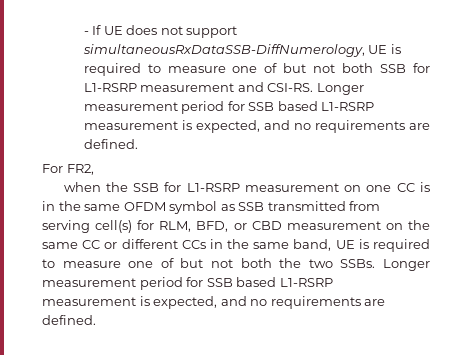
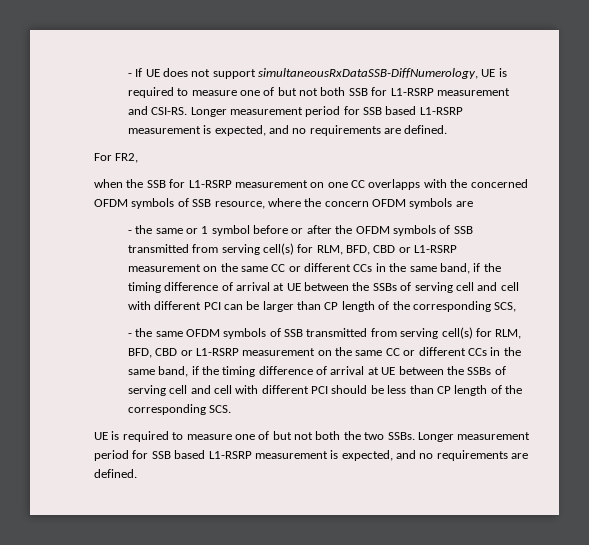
[420,182,430,192] [42,201,381,214] [42,220,282,233] is in the same OFDM symbol as SSB transmitted from serving cell(s) for RLM, BFD, or CBD -> [368,179,528,190] [94,198,473,209] [127,225,473,236] [127,243,458,255] overlapps with the concerned OFDM symbols of SSB resource, where the concern OFDM symbols are // - the same or 1 symbol before or after the OFDM symbols of SSB transmitted from serving cell(s) for RLM, BFD, CBD or L1-RSRP
(332, 245) none -> [473,263,501,272] [127,282,519,293] [127,301,517,312] [127,327,522,339] [127,347,521,358] [127,366,506,377] [127,385,523,396] [127,404,232,415] if the timing difference of arrival at UE between the SSBs of serving cell and cell with different PCI can be larger than CP length of the corresponding SCS, // - the same OFDM symbols of SSB transmitted from serving cell(s) for RLM, BFD, CBD or L1-RSRP measurement on the same CC or different CCs in the same band, if the timing difference of arrival at UE between the SSBs of serving cell and cell with different PCI should be less than CP length of the corresponding SCS. //

